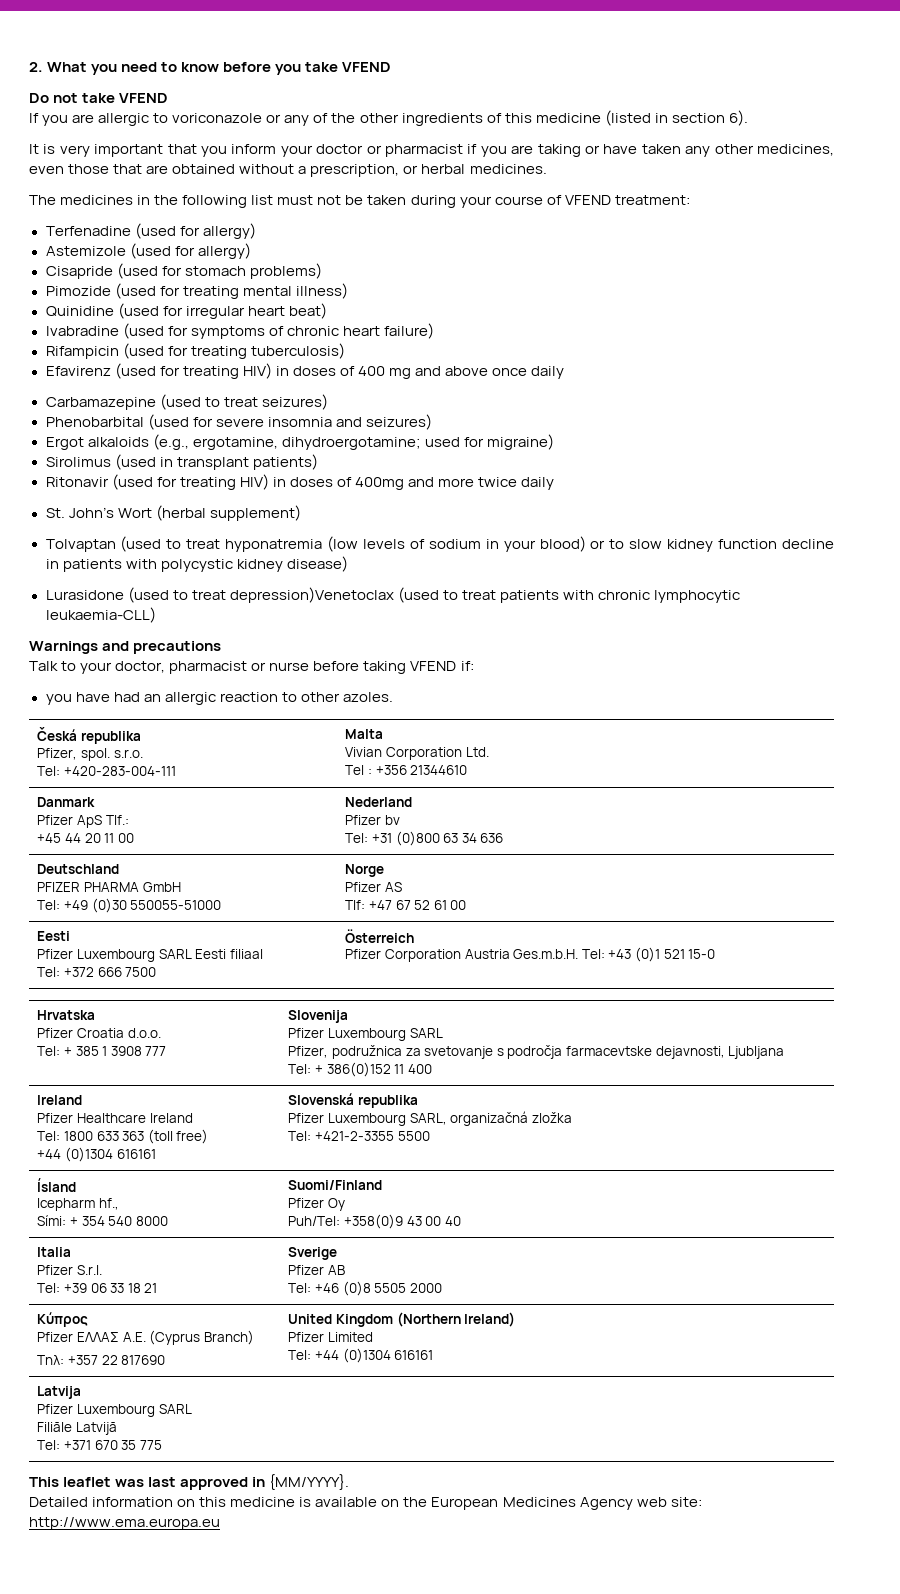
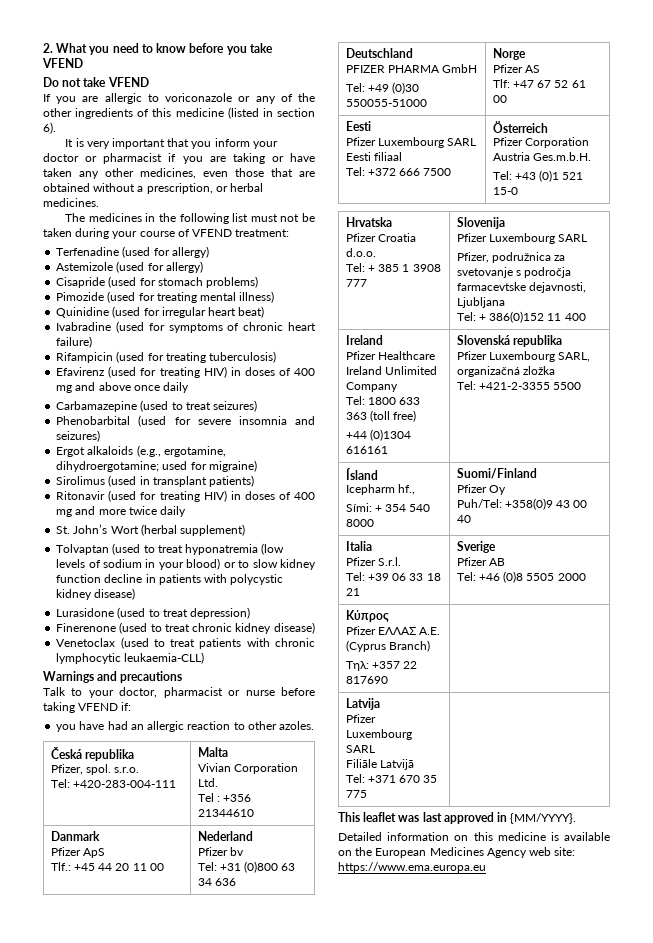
[354,477,404,490] 400mg -> [294,492,315,500] [56,509,73,517] 400 mg
[229,587,394,603] depression)Venetoclax -> [190,607,251,619] [56,622,315,634] [56,638,116,647] depression) // Finerenone (used to treat chronic kidney disease) // Venetoclax
(102, 821) none -> (105, 853) //
(129, 820) // -> (71, 866) none
(579, 954) none -> (591, 156) //
(193, 1118) none -> [384,366,437,375] [345,382,398,392] Unlimited Company
[288,1312,516,1327] [288,1332,373,1342] [288,1348,434,1363] United Kingdom (Northern Ireland) // Pfizer Limited // Tel: +44 (0)1304 616161 -> (388, 680) none
[29,1517,220,1530] http://www.ema.europa.eu -> [338,862,486,873] https://www.ema.europa.eu

